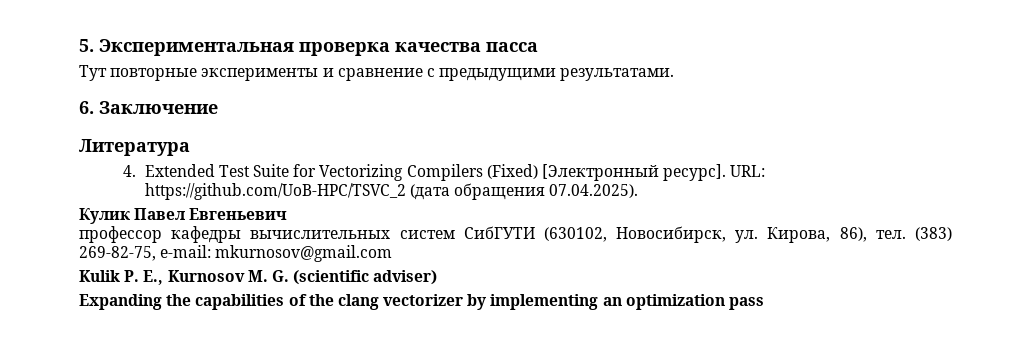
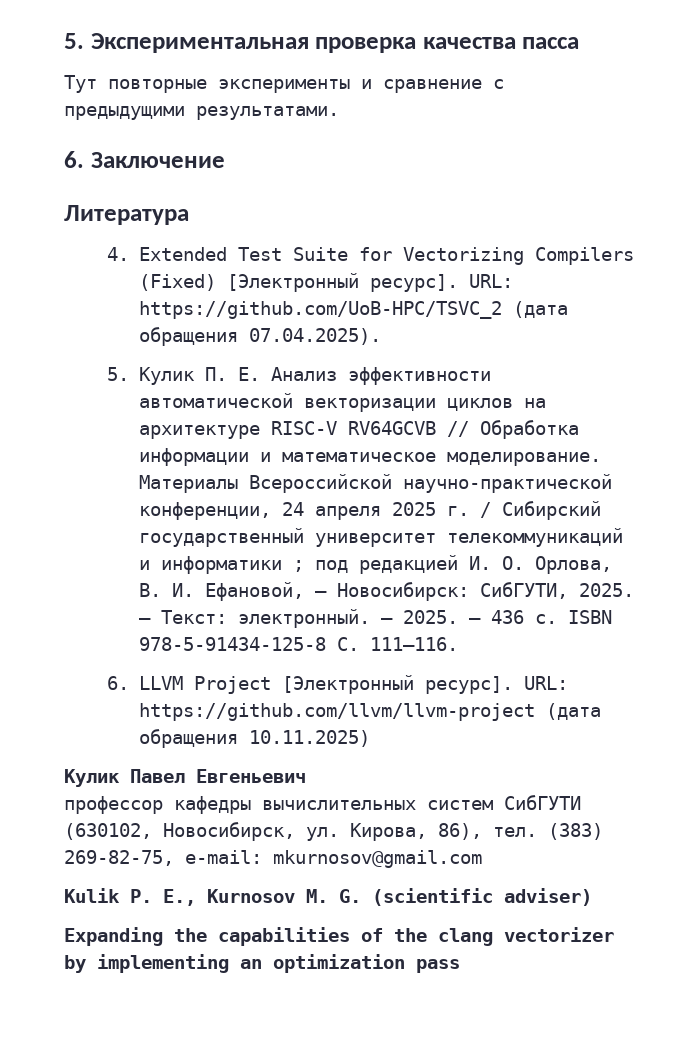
(639, 191) none -> [107,367,491,385] [138,393,546,412] [138,420,579,439] [138,448,601,466] [138,474,612,493] [138,501,601,520] [138,528,623,547] [138,555,612,574] [138,582,634,601] [138,609,612,628] [138,637,458,651] [107,675,568,694] [138,703,601,721] [138,729,370,748] // 5. Кулик П. Е. Анализ эффективности автоматической векторизации циклов на архитектуре RISC-V RV64GCVB // Обработка информации и математическое моделирование. Материалы Всероссийской научно-практической конференции, 24 апреля 2025 г. / Сибирский государственный университет телекоммуникаций и информатики ; под редакцией И. О. Орлова, В. И. Ефановой, – Новосибирск: СибГУТИ, 2025. – Текст: электронный. – 2025. – 436 с. ISBN 978-5-91434-125-8 С. 111–116. // 6. LLVM Project [Электронный ресурс]. URL: https://github.com/llvm/llvm-project (дата обращения 10.11.2025)

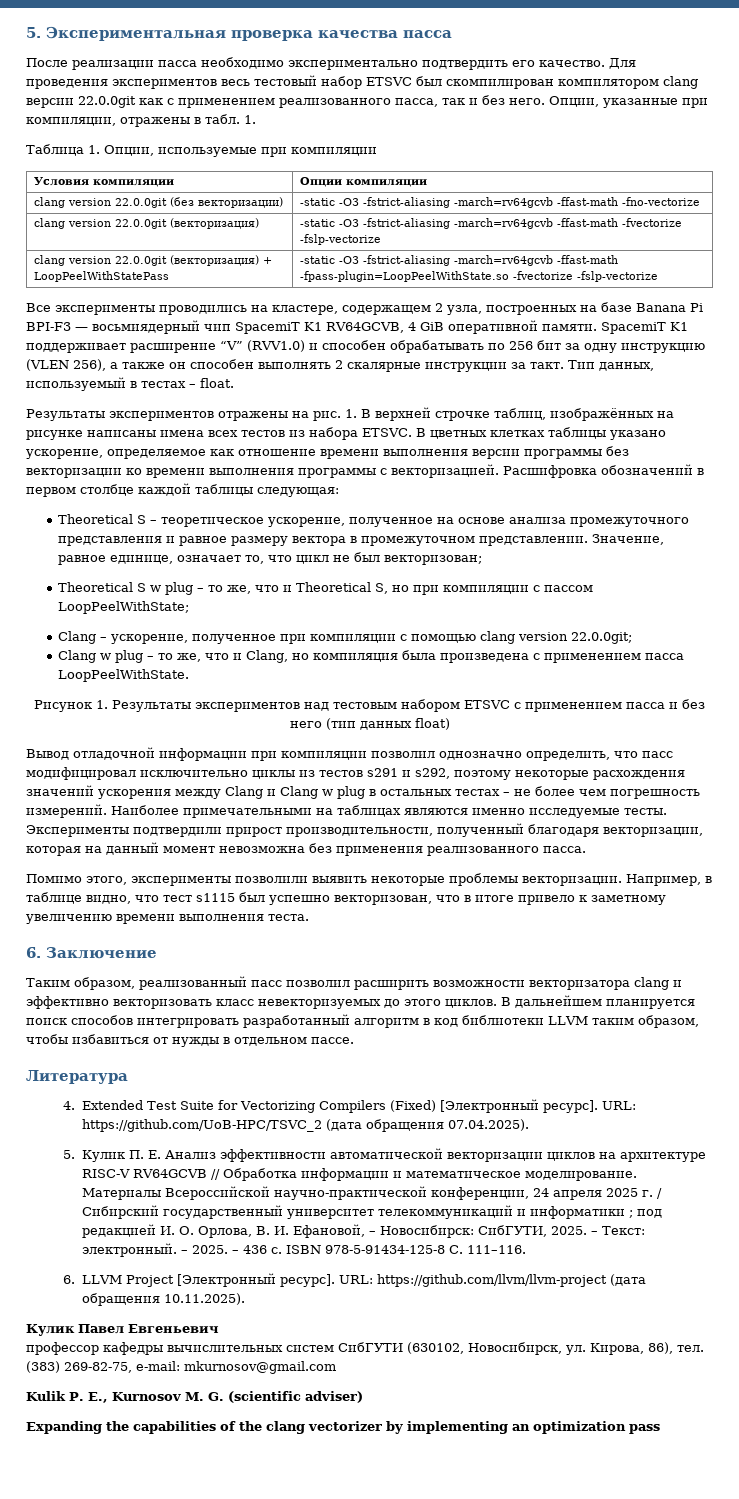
[64,75,504,93] [64,106,339,120] [64,151,225,168] Тут повторные эксперименты и сравнение с предыдущими результатами. // 6. Заключение -> [26,57,636,70] [26,75,698,89] [26,95,708,108] [26,114,256,127] [26,144,377,157] [34,177,175,187] [300,177,428,187] [34,197,284,208] [300,197,701,208] [34,218,260,229] [300,218,683,229] [300,234,382,245] [34,255,273,266] [34,271,170,282] [300,255,619,266] [300,271,659,282] [26,302,703,315] [26,320,688,334] [26,340,705,353] [26,359,654,372] [26,377,234,391] [26,407,674,421] [26,427,666,440] [26,446,629,459] [26,464,704,478] [26,483,339,497] [58,514,690,527] [58,534,665,546] [58,552,483,565] [58,582,594,595] [58,601,190,614] [58,631,633,644] [58,650,685,663] [58,669,190,682] [34,699,705,712] [289,718,450,730] [26,747,673,761] [26,767,685,780] [26,785,700,799] [26,804,667,818] [26,823,703,837] [26,842,586,856] [26,873,712,886] [26,892,666,905] [26,914,309,924] [26,947,157,959] [26,976,682,990] [26,995,695,1009] [26,1014,699,1028] [26,1034,354,1047] После реализации пасса необходимо экспериментально подтвердить его качество. Для проведения экспериментов весь тестовый набор ETSVC был скомпилирован компилятором clang версии 22.0.0git как с применением реализованного пасса, так и без него. Опции, указанные при компиляции, отражены в табл. 1. // Таблица 1. Опции, используемые при компиляции // Условия компиляции | Опции компиляции // clang version 22.0.0git (без векторизации) | -static -O3 -fstrict-aliasing -march=rv64gcvb -ffast-math -fno-vectorize // clang version 22.0.0git (векторизация) | -static -O3 -fstrict-aliasing -march=rv64gcvb -ffast-math -fvectorize -fslp-vectorize // clang version 22.0.0git (векторизация) + LoopPeelWithStatePass | -static -O3 -fstrict-aliasing -march=rv64gcvb -ffast-math -fpass-plugin=LoopPeelWithState.so -fvectorize -fslp-vectorize // Все эксперименты проводились на кластере, содержащем 2 узла, построенных на базе Banana Pi BPI-F3 — восьмиядерный чип SpacemiT K1 RV64GCVB, 4 GiB оперативной памяти. SpacemiT K1 поддерживает расширение “V” (RVV1.0) и способен обрабатывать по 256 бит за одну инструкцию (VLEN 256), а также он способен выполнять 2 скалярные инструкции за такт. Тип данных, используемый в тестах – float. // Результаты экспериментов отражены на рис. 1. В верхней строчке таблиц, изображённых на рисунке написаны имена всех тестов из набора ETSVC. В цветных клетках таблицы указано ускорение, определяемое как отношение времени выполнения версии программы без векторизации ко времени выполнения программы с векторизацией. Расшифровка обозначений в первом столбце каждой таблицы следующая: // Theoretical S – теоретическое ускорение, полученное на основе анализа промежуточного представления и равное размеру вектора в промежуточном представлении. Значение, равное единице, означает то, что цикл не был векторизован; // Theoretical S w plug – то же, что и Theoretical S, но при компиляции с пассом LoopPeelWithState; // Clang – ускорение, полученное при компиляции с помощью clang version 22.0.0git; // Clang w plug – то же, что и Clang, но компиляция была произведена с применением пасса LoopPeelWithState. // Рисунок 1. Результаты экспериментов над тестовым набором ETSVC с применением пасса и без него (тип данных float) // Вывод отладочной информации при компиляции позволил однозначно определить, что пасс модифицировал исключительно циклы из тестов s291 и s292, поэтому некоторые расхождения значений ускорения между Clang и Clang w plug в остальных тестах – не более чем погрешность измерений. Наиболее примечательными на таблицах являются именно исследуемые тесты. Эксперименты подтвердили прирост производительности, полученный благодаря векторизации, которая на данный момент невозможна без применения реализованного пасса. // Помимо этого, эксперименты позволили выявить некоторые проблемы векторизации. Например, в таблице видно, что тест s1115 был успешно векторизован, что в итоге привело к заметному увеличению времени выполнения теста. // 6. Заключение // Таким образом, реализованный пасс позволил расширить возможности векторизатора clang и эффективно векторизовать класс невекторизуемых до этого циклов. В дальнейшем планируется поиск способов интегрировать разработанный алгоритм в код библиотеки LLVM таким образом, чтобы избавиться от нужды в отдельном пассе.
[248,730,370,747] 10.11.2025) -> [163,1293,245,1305] 10.11.2025).

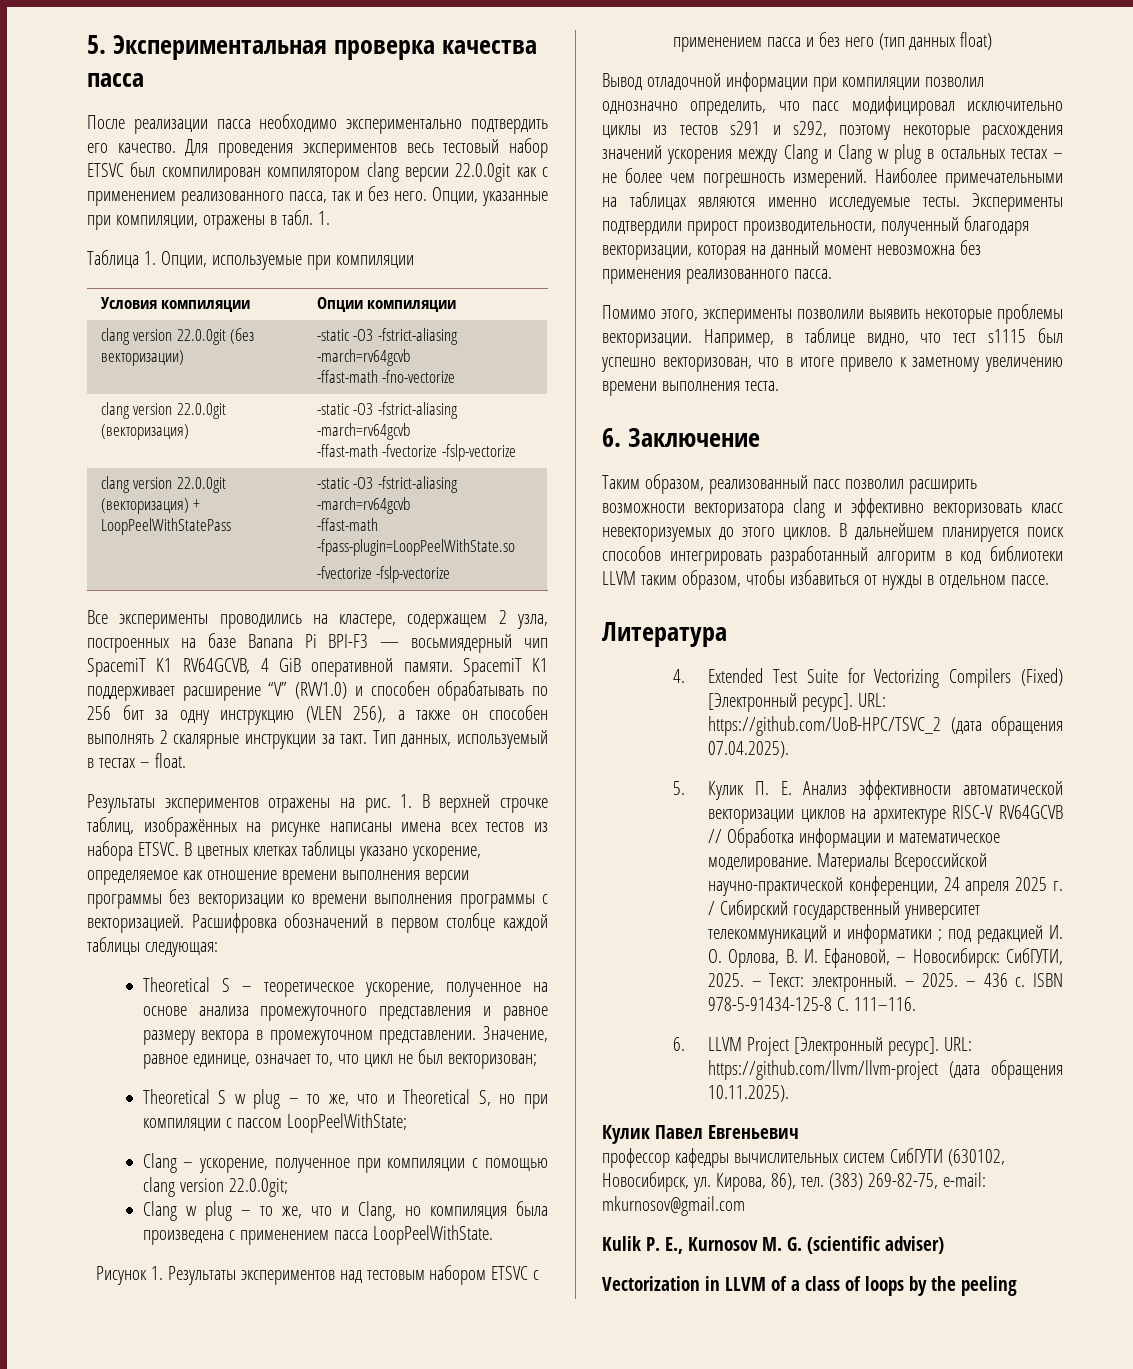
(554, 202) none -> (410, 357) //
(554, 223) none -> (410, 431) //
(554, 260) none -> (410, 505) //
(510, 276) none -> (515, 547) //
[26,1421,660,1434] Expanding the capabilities of the clang vectorizer by implementing an optimization pass -> [602,1276,1017,1296] Vectorization in LLVM of a class of loops by the peeling

